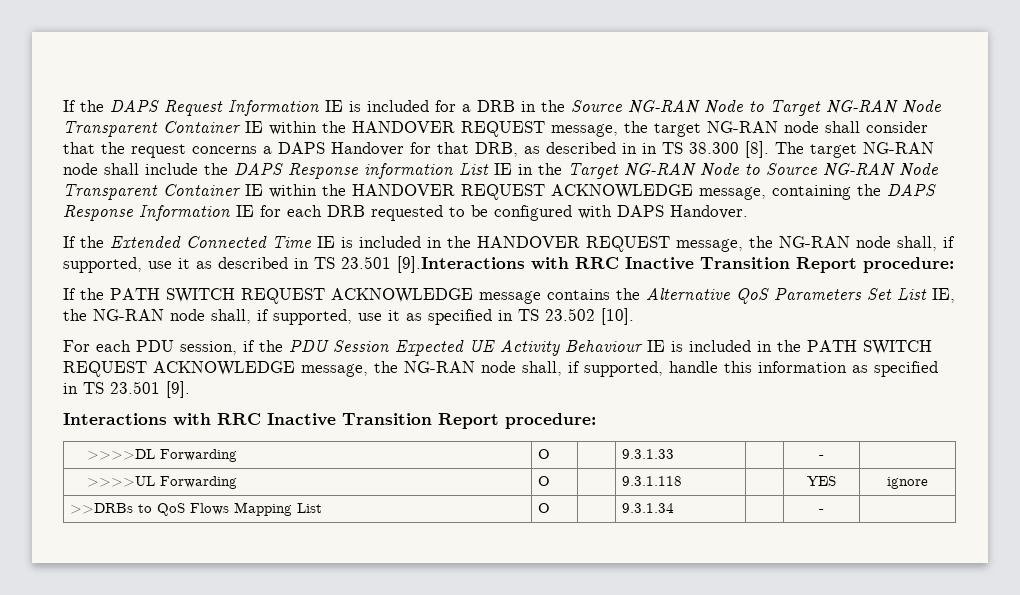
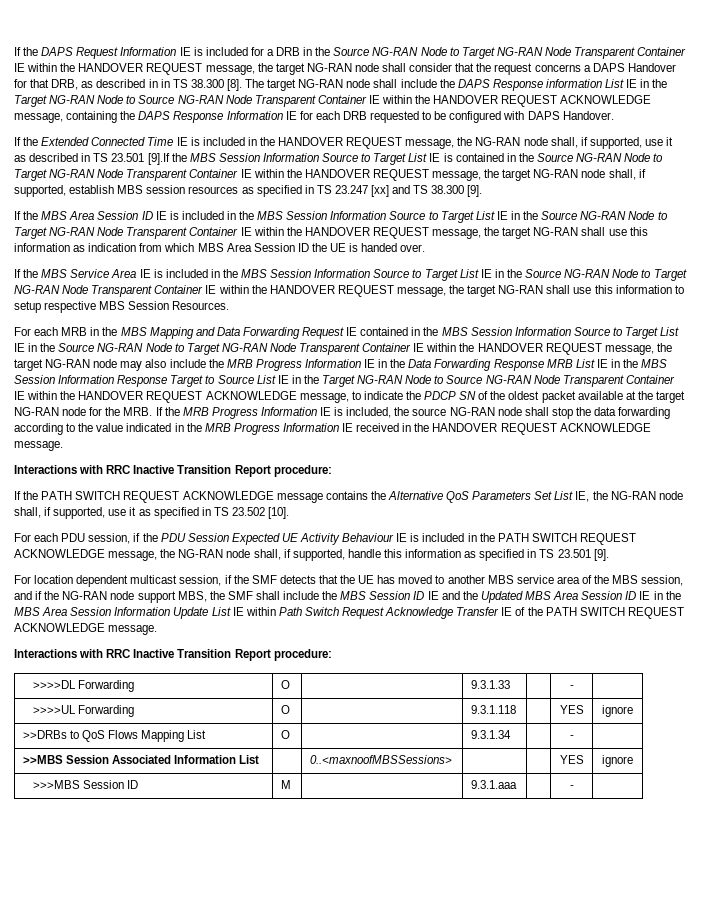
[397,256,525,273] [9].Interactions -> [147,153,664,165] [14,169,646,181] [14,185,483,197] [14,211,668,223] [14,227,648,239] [14,243,426,252] [14,269,687,281] [14,285,684,297] [14,301,230,313] [14,327,680,339] [14,343,672,355] [14,359,668,371] [14,375,675,387] [14,391,685,403] [14,407,671,419] [14,423,651,435] [14,441,63,451] [14,465,77,474] [9].If the MBS Session Information Source to Target List IE is contained in the Source NG-RAN Node to Target NG-RAN Node Transparent Container IE within the HANDOVER REQUEST message, the target NG-RAN node shall, if supported, establish MBS session resources as specified in TS 23.247 [xx] and TS 38.300 [9]. // If the MBS Area Session ID IE is included in the MBS Session Information Source to Target List IE in the Source NG-RAN Node to Target NG-RAN Node Transparent Container IE within the HANDOVER REQUEST message, the target NG-RAN shall use this information as indication from which MBS Area Session ID the UE is handed over. // If the MBS Service Area IE is included in the MBS Session Information Source to Target List IE in the Source NG-RAN Node to Target NG-RAN Node Transparent Container IE within the HANDOVER REQUEST message, the target NG-RAN shall use this information to setup respective MBS Session Resources. // For each MRB in the MBS Mapping and Data Forwarding Request IE contained in the MBS Session Information Source to Target List IE in the Source NG-RAN Node to Target NG-RAN Node Transparent Container IE within the HANDOVER REQUEST message, the target NG-RAN node may also include the MRB Progress Information IE in the Data Forwarding Response MRB List IE in the MBS Session Information Response Target to Source List IE in the Target NG-RAN Node to Source NG-RAN Node Transparent Container IE within the HANDOVER REQUEST ACKNOWLEDGE message, to indicate the PDCP SN of the oldest packet available at the target NG-RAN node for the MRB. If the MRB Progress Information IE is included, the source NG-RAN node shall stop the data forwarding according to the value indicated in the MRB Progress Information IE received in the HANDOVER REQUEST ACKNOWLEDGE message. // Interactions
(190, 389) none -> [14,575,684,587] [14,591,681,603] [14,607,684,619] [14,623,158,635] // For location dependent multicast session, if the SMF detects that the UE has moved to another MBS service area of the MBS session, and if the NG-RAN node support MBS, the SMF shall include the MBS Session ID IE and the Updated MBS Area Session ID IE in the MBS Area Session Information Update List IE within Path Switch Request Acknowledge Transfer IE of the PATH SWITCH REQUEST ACKNOWLEDGE message.
(824, 511) none -> [22,755,260,764] [309,755,452,764] [559,755,584,764] [602,755,633,767] [32,780,139,789] [280,780,291,789] [470,780,517,789] [569,785,574,789] // >>MBS Session Associated Information List | | 0..<maxnoofMBSSessions> | | | YES | ignore // >>>MBS Session ID | M | | 9.3.1.aaa | | - |

